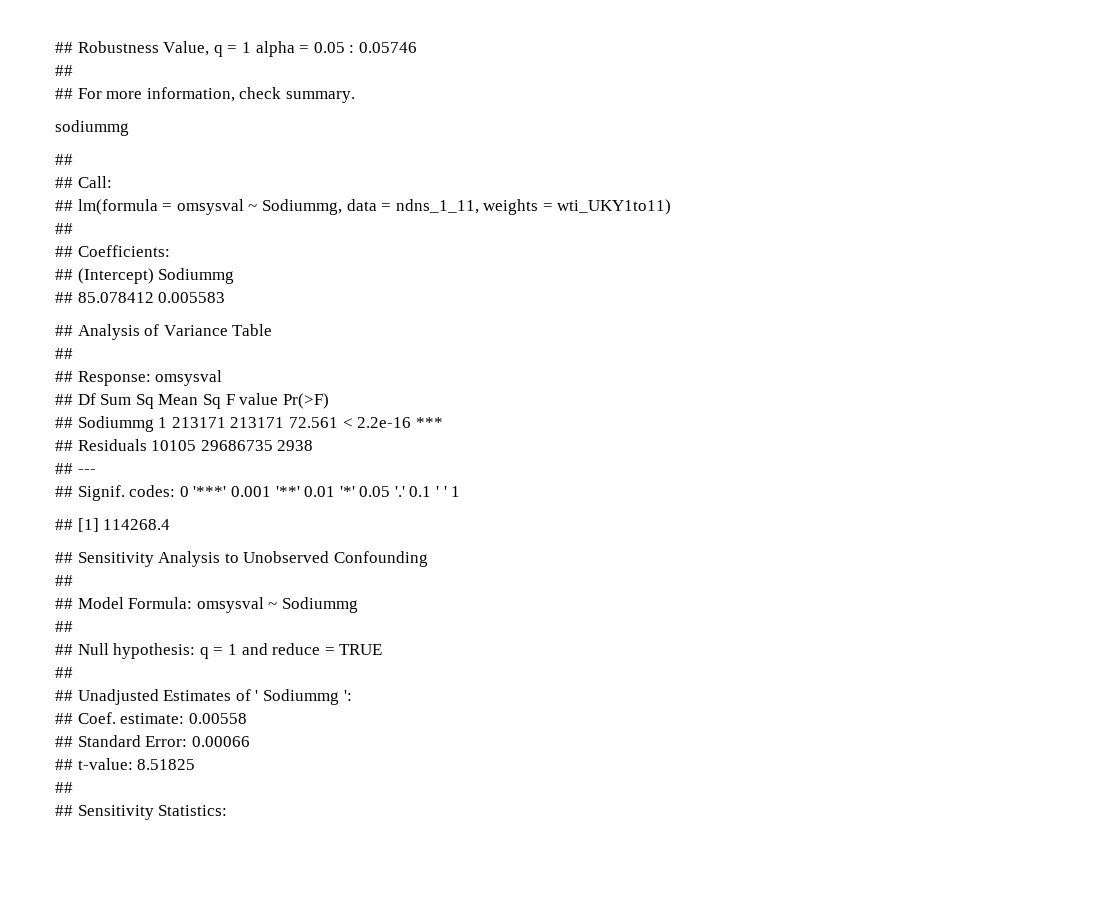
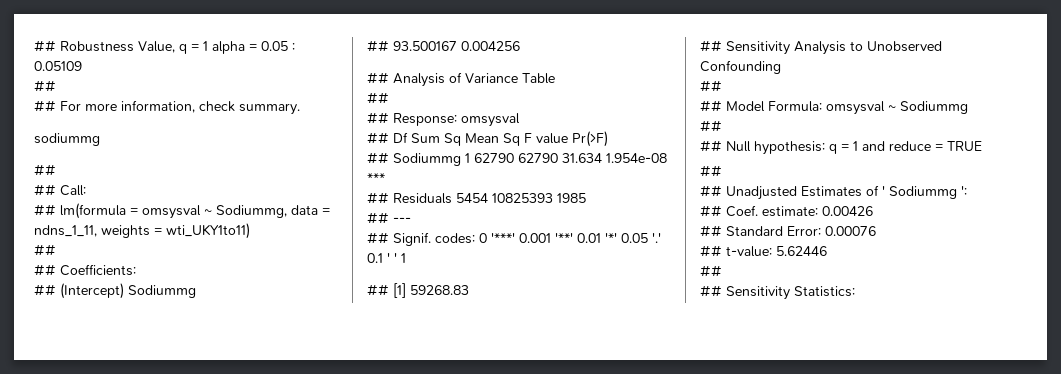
[358,42,417,53] 0.05746 -> [34,61,82,71] 0.05109
[77,292,226,303] 85.078412 0.005583 -> [393,41,520,51] 93.500167 0.004256
[171,417,412,428] 213171 213171 72.561 < 2.2e-16 -> [474,153,667,163] 62790 62790 31.634 1.954e-08
[151,440,314,451] 10105 29686735 2938 -> [456,193,586,203] 5454 10825393 1985
[103,519,171,530] 114268.4 -> [410,285,469,295] 59268.83
[188,713,247,724] 0.00558 -> [822,206,873,216] 0.00426
[191,736,250,747] 0.00066 -> [825,226,876,236] 0.00076
[137,759,196,770] 8.51825 -> [776,246,827,256] 5.62446

